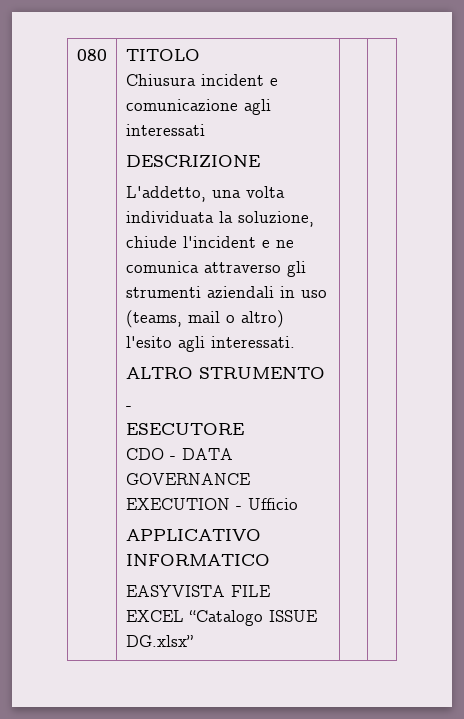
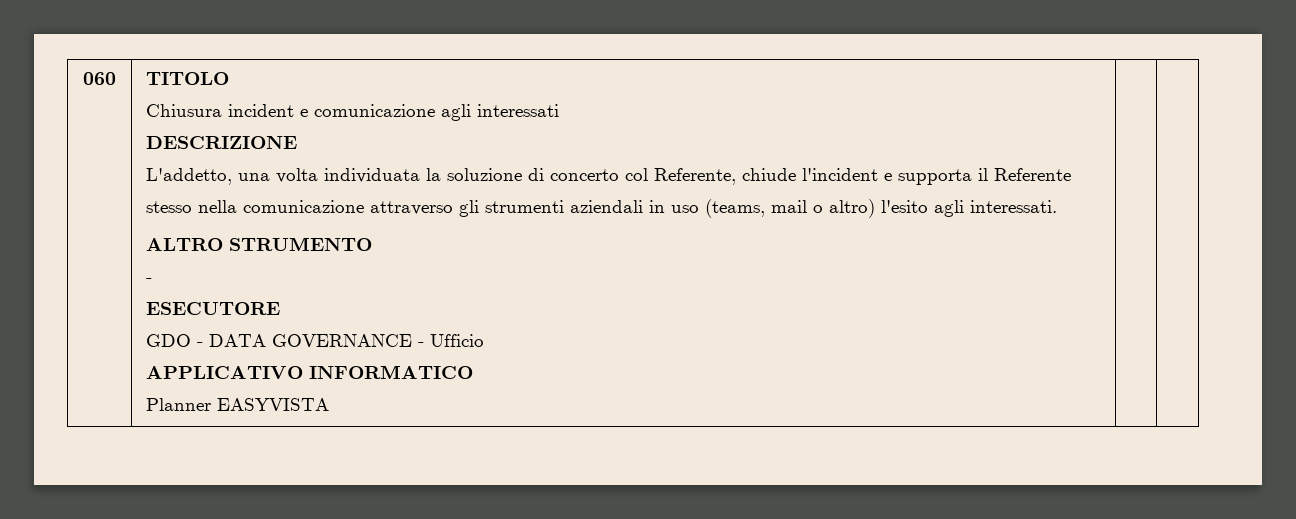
[77,49,107,61] 080 -> [83,72,116,85] 060
[237,211,314,227] [125,236,294,248] [125,261,199,273] soluzione, chiude l'incident e ne comunica -> [447,168,1072,185] [146,200,365,213] soluzione di concerto col Referente, chiude l'incident e supporta il Referente stesso nella comunicazione
[125,448,164,460] CDO -> [146,334,192,347] GDO
[125,498,230,510] EXECUTION -> (413, 340) none
(270, 560) none -> [146,398,212,411] Planner
[230,585,270,597] [125,610,317,626] [125,635,193,647] FILE EXCEL “Catalogo ISSUE DG.xlsx” -> (330, 404) none

